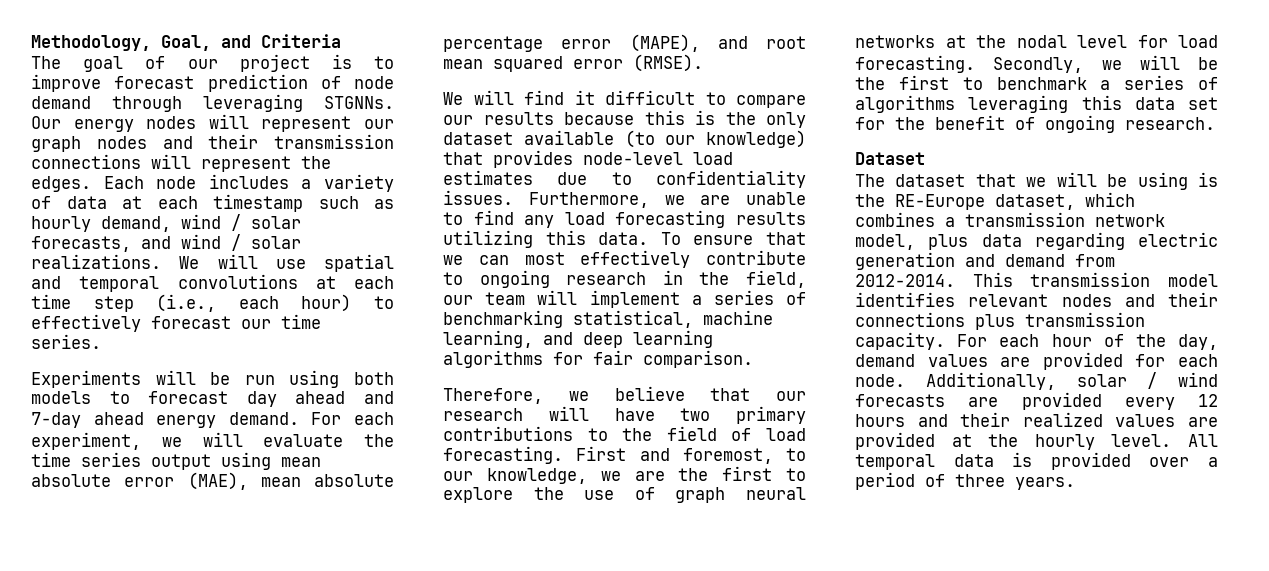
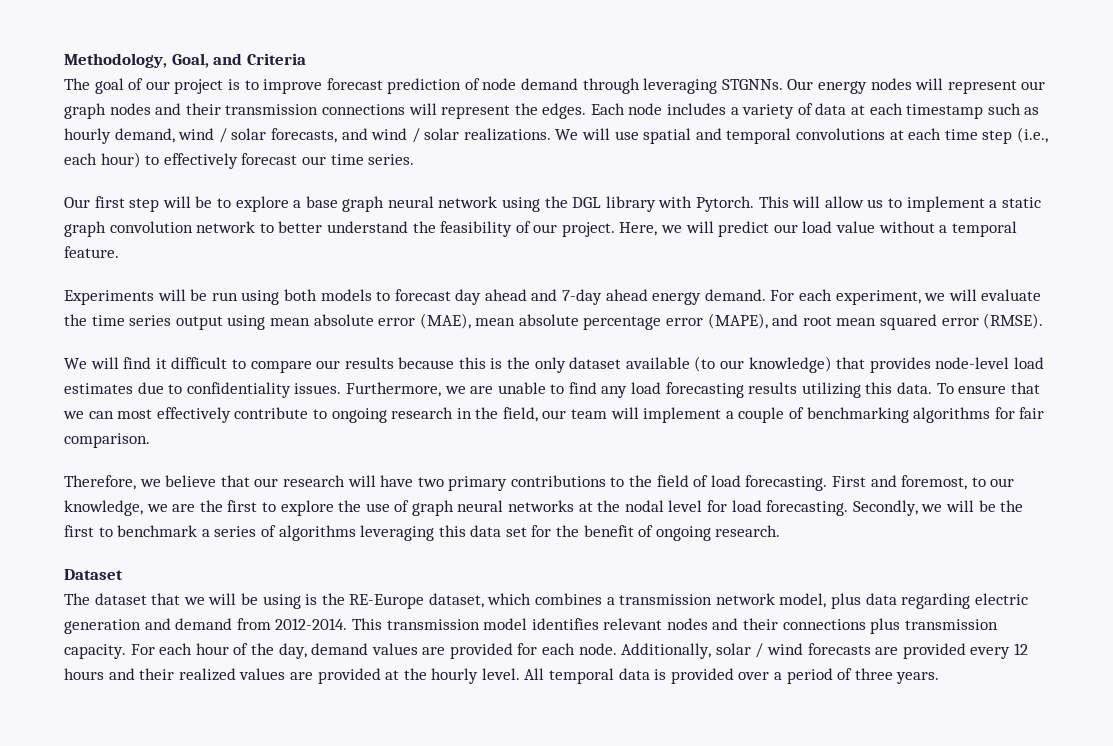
(101, 341) none -> [64,196,1041,212] [64,221,1017,237] [64,246,119,258] // Our first step will be to explore a base graph neural network using the DGL library with Pytorch. This will allow us to implement a static graph convolution network to better understand the feasibility of our project. Here, we will predict our load value without a temporal feature.
[713,290,774,305] series -> [738,407,785,423] couple
[573,310,773,328] [443,330,713,348] statistical, machine learning, and deep learning -> (909, 415) none

